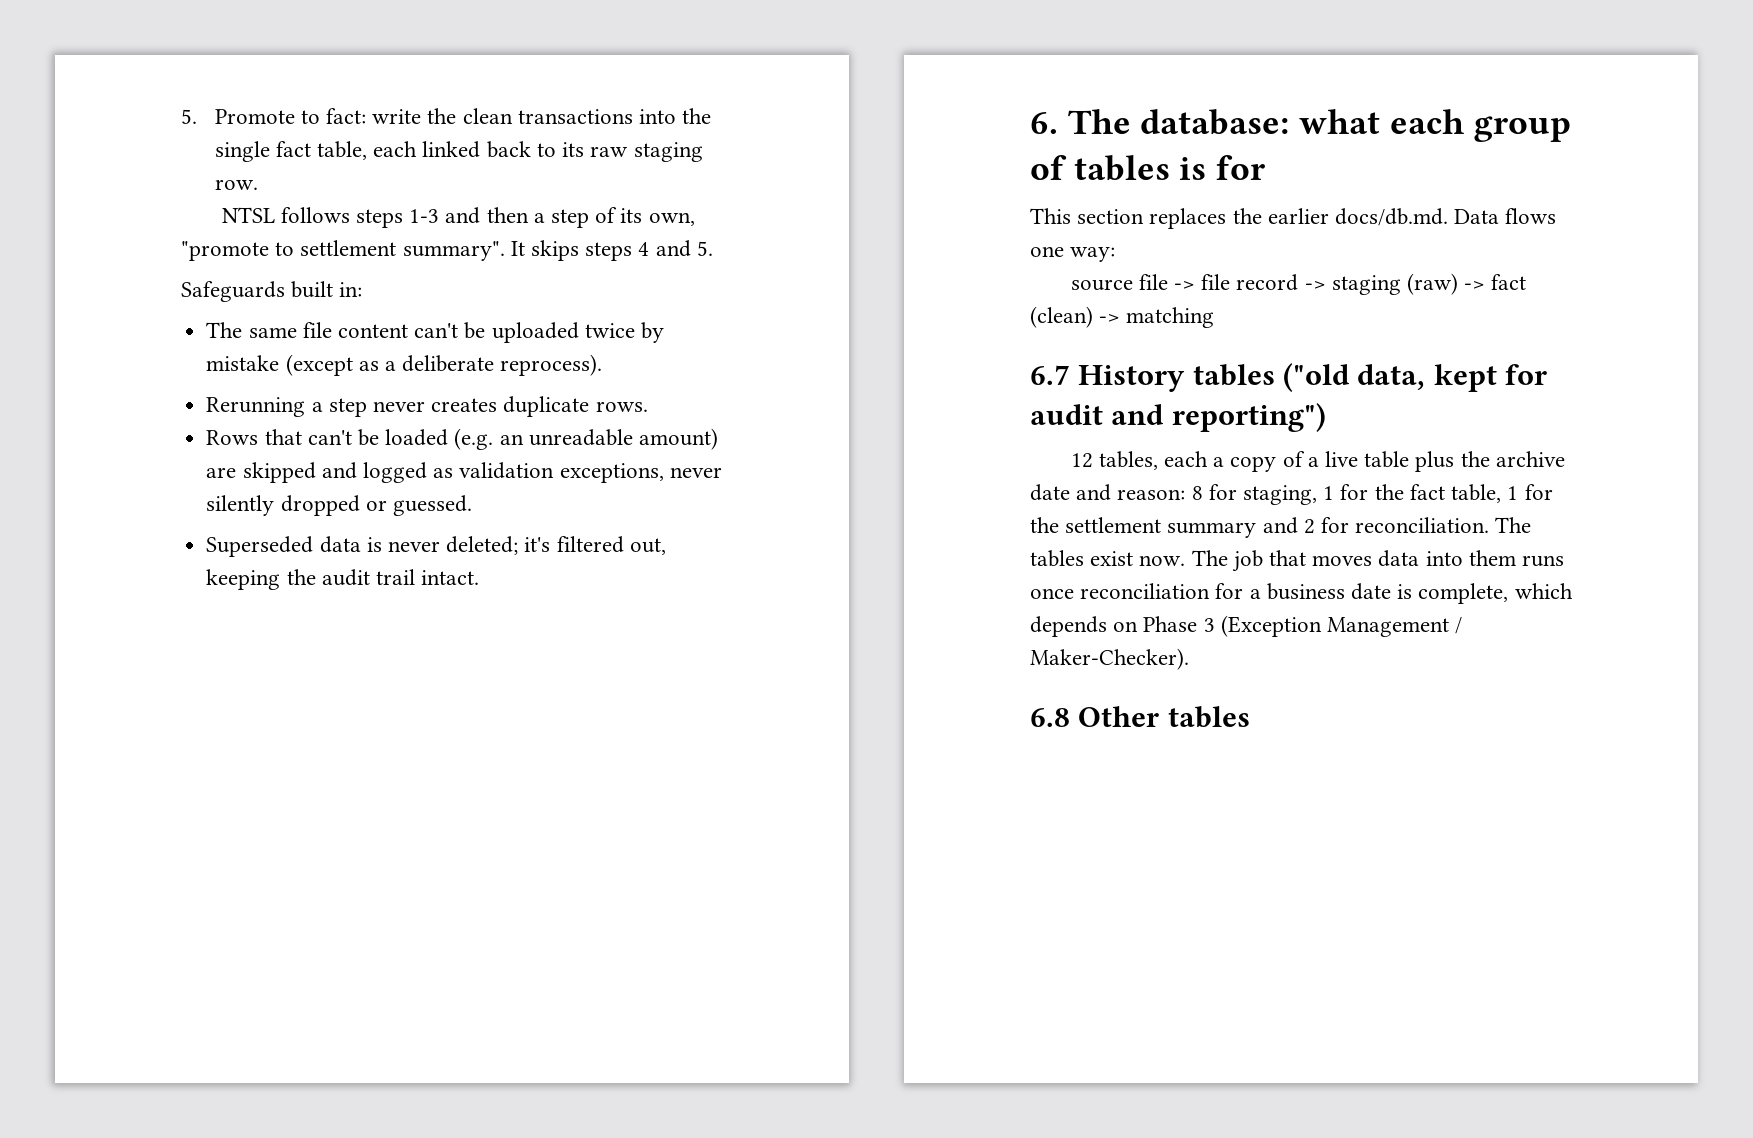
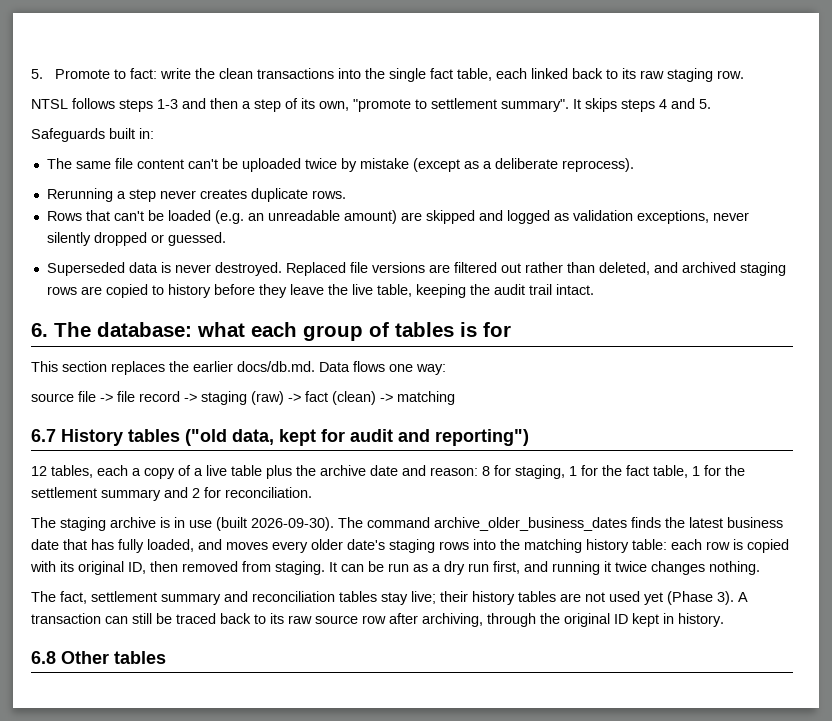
[446,536,666,555] deleted; it's filtered out, -> [214,262,786,276] [46,284,412,298] destroyed. Replaced file versions are filtered out rather than deleted, and archived staging rows are copied to history before they leave the live table,
[1495,517,1532,533] [1030,550,1565,572] [1030,583,1573,604] [1030,615,1463,637] [1030,648,1189,670] The tables exist now. The job that moves data into them runs once reconciliation for a business date is complete, which depends on Phase 3 (Exception Management / Maker-Checker). -> [31,517,783,531] [31,539,789,553] [30,561,760,575] [31,591,748,605] [31,613,724,627] // The staging archive is in use (built 2026-09-30). The command archive_older_business_dates finds the latest business date that has fully loaded, and moves every older date's staging rows into the matching history table: each row is copied with its original ID, then removed from staging. It can be run as a dry run first, and running it twice changes nothing. // The fact, settlement summary and reconciliation tables stay live; their history tables are not used yet (Phase 3). A transaction can still be traced back to its raw source row after archiving, through the original ID kept in history.

